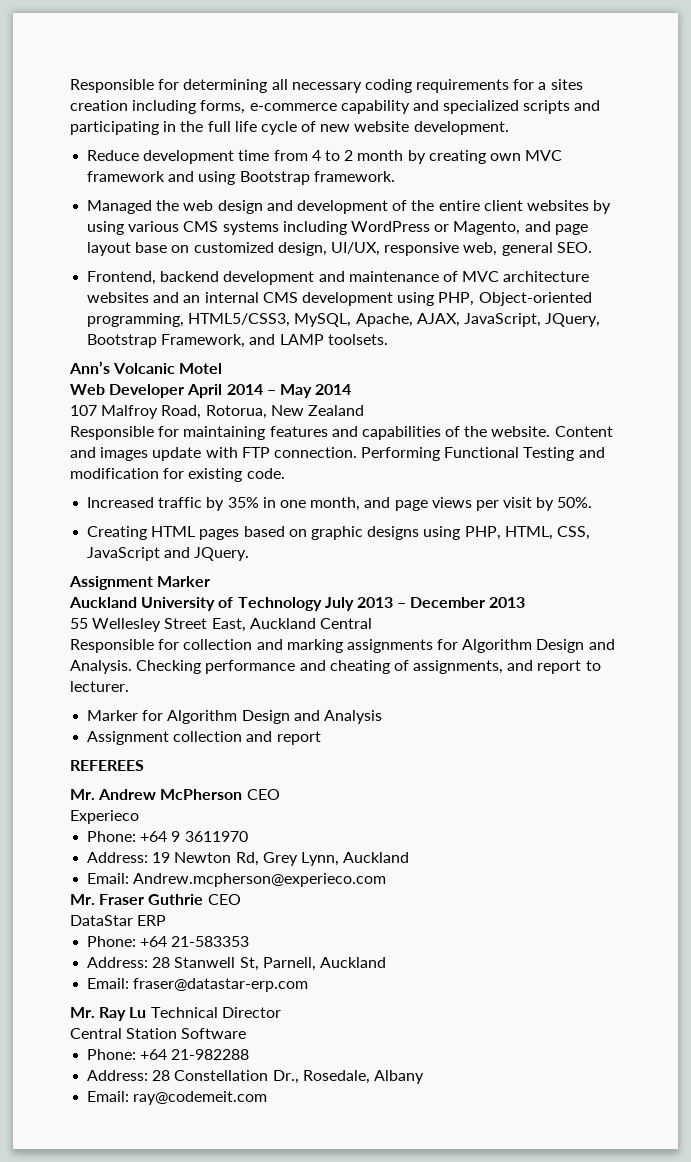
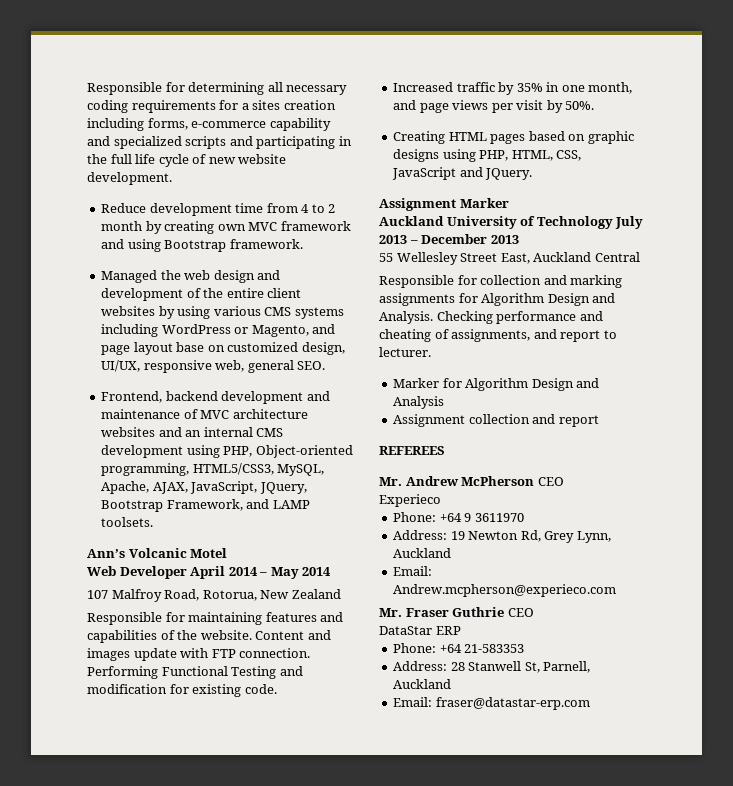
[70,1007,281,1021] [70,1028,247,1039] [87,1049,250,1060] [87,1070,424,1084] [87,1091,268,1105] // Mr. Ray Lu Technical Director // Central Station Software // Phone: +64 21-982288 // Address: 28 Constellation Dr., Rosedale, Albany // Email: ray@codemeit.com -> (590, 703) none

